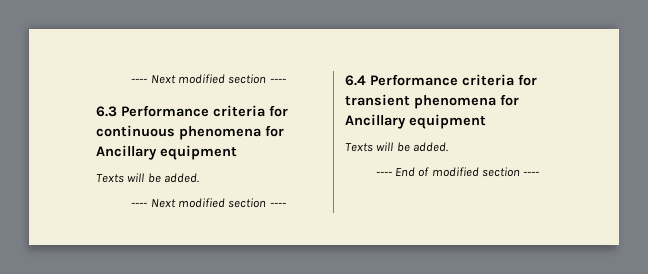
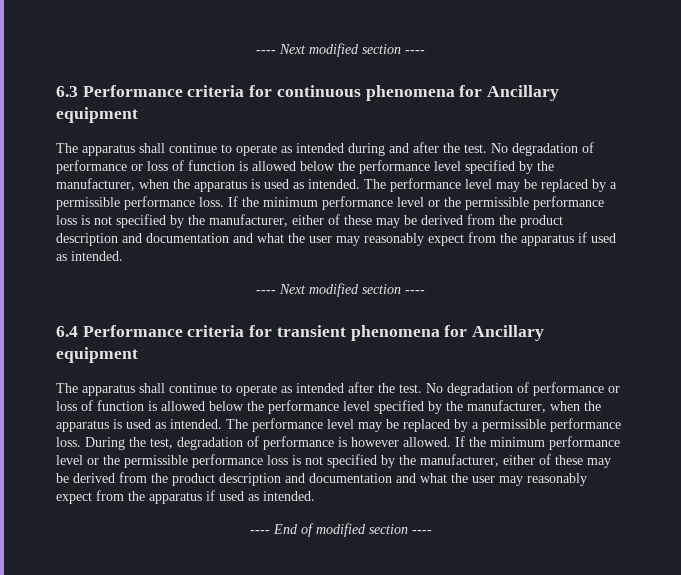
[96,173,200,183] Texts will be added. -> [56,142,594,156] [56,160,554,174] [56,178,617,192] [56,196,604,210] [56,214,563,228] [56,232,616,246] [56,251,123,261] The apparatus shall continue to operate as intended during and after the test. No degradation of performance or loss of function is allowed below the performance level specified by the manufacturer, when the apparatus is used as intended. The performance level may be replaced by a permissible performance loss. If the minimum performance level or the permissible performance loss is not specified by the manufacturer, either of these may be derived from the product description and documentation and what the user may reasonably expect from the apparatus if used as intended.
[345,142,449,152] Texts will be added. -> [56,382,620,396] [56,400,601,414] [56,418,621,432] [56,436,620,450] [56,454,611,468] [56,472,587,486] [56,490,315,504] The apparatus shall continue to operate as intended after the test. No degradation of performance or loss of function is allowed below the performance level specified by the manufacturer, when the apparatus is used as intended. The performance level may be replaced by a permissible performance loss. During the test, degradation of performance is however allowed. If the minimum performance level or the permissible performance loss is not specified by the manufacturer, either of these may be derived from the product description and documentation and what the user may reasonably expect from the apparatus if used as intended.

